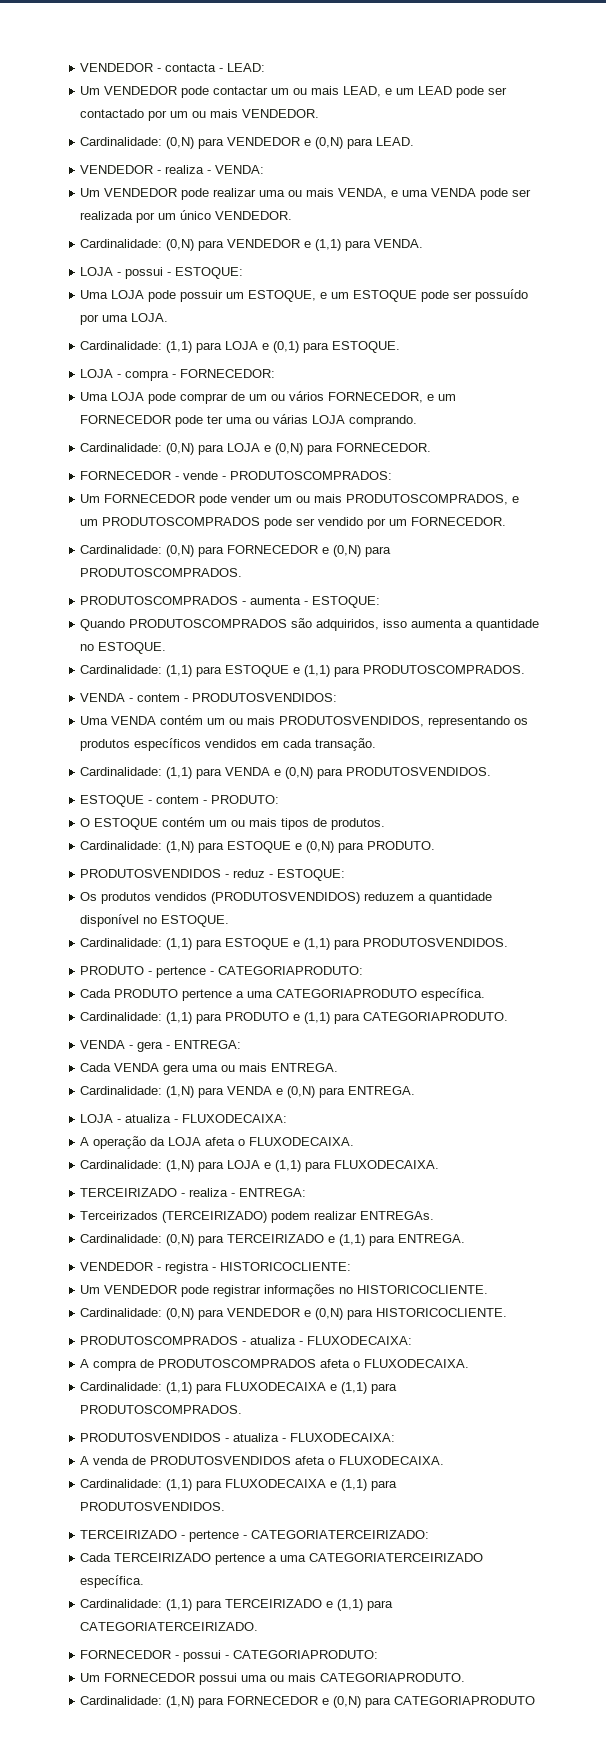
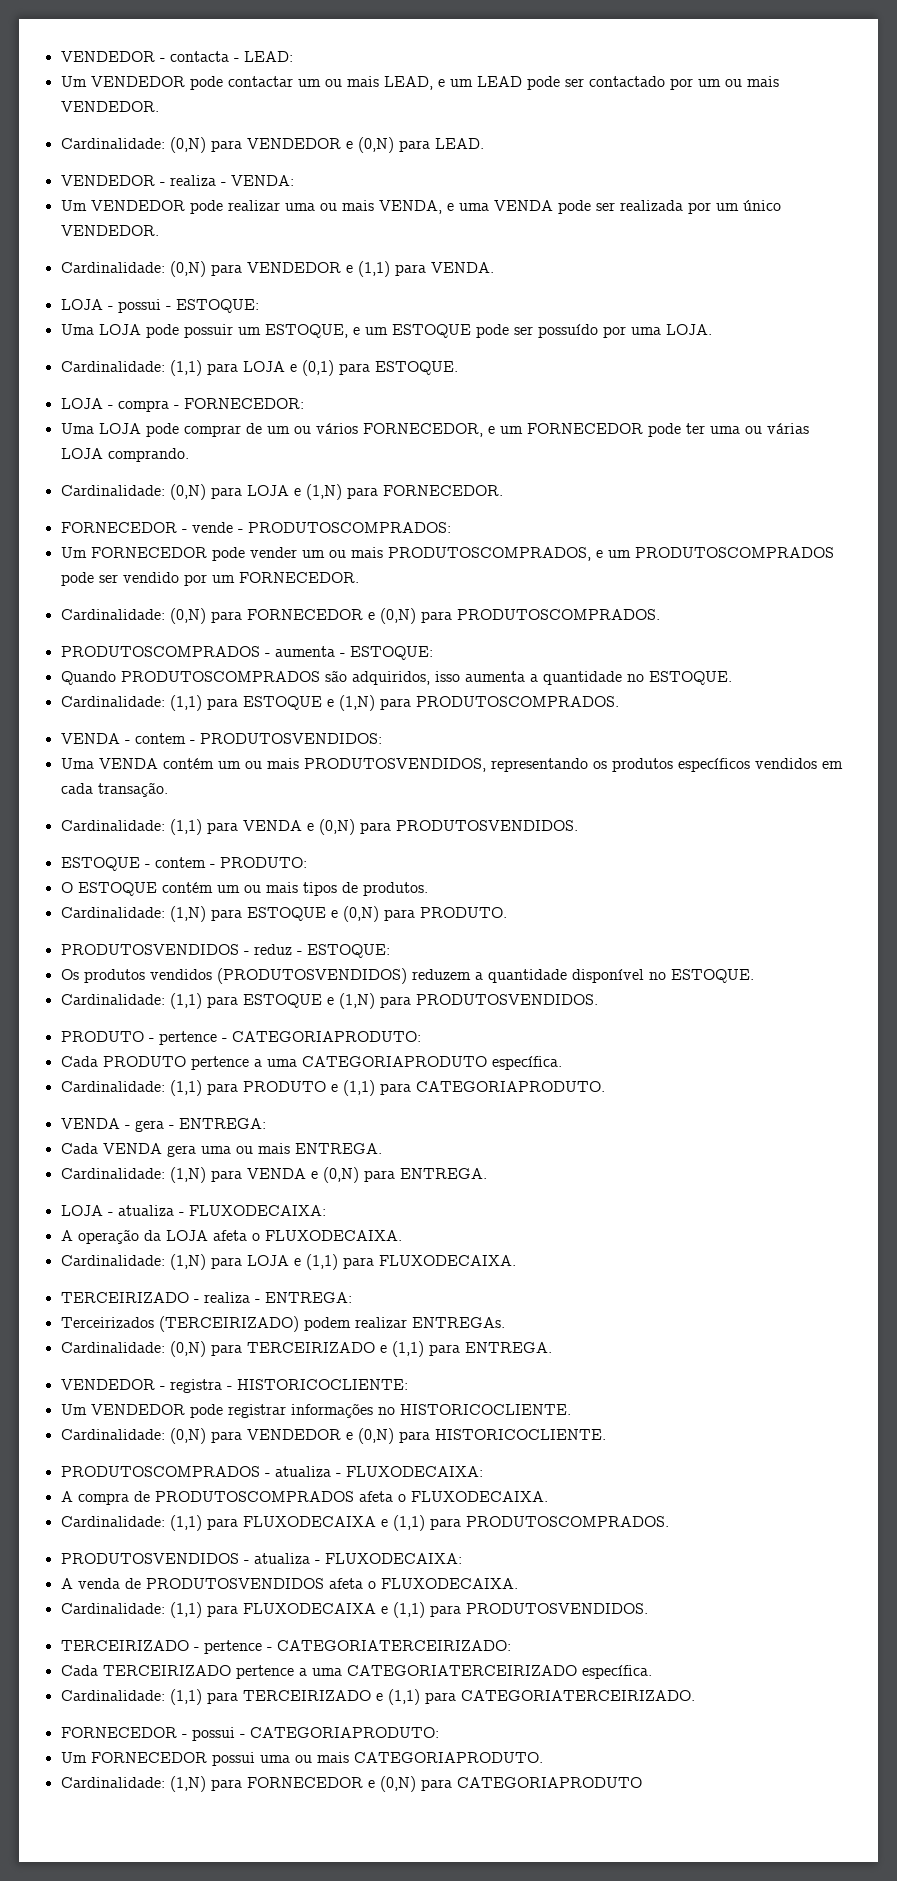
[275,443,304,455] (0,N) -> [305,484,342,500] (1,N)
[304,665,331,677] (1,1) -> [338,695,375,711] (1,N)
[304,938,331,950] (1,1) -> [338,993,375,1009] (1,N)

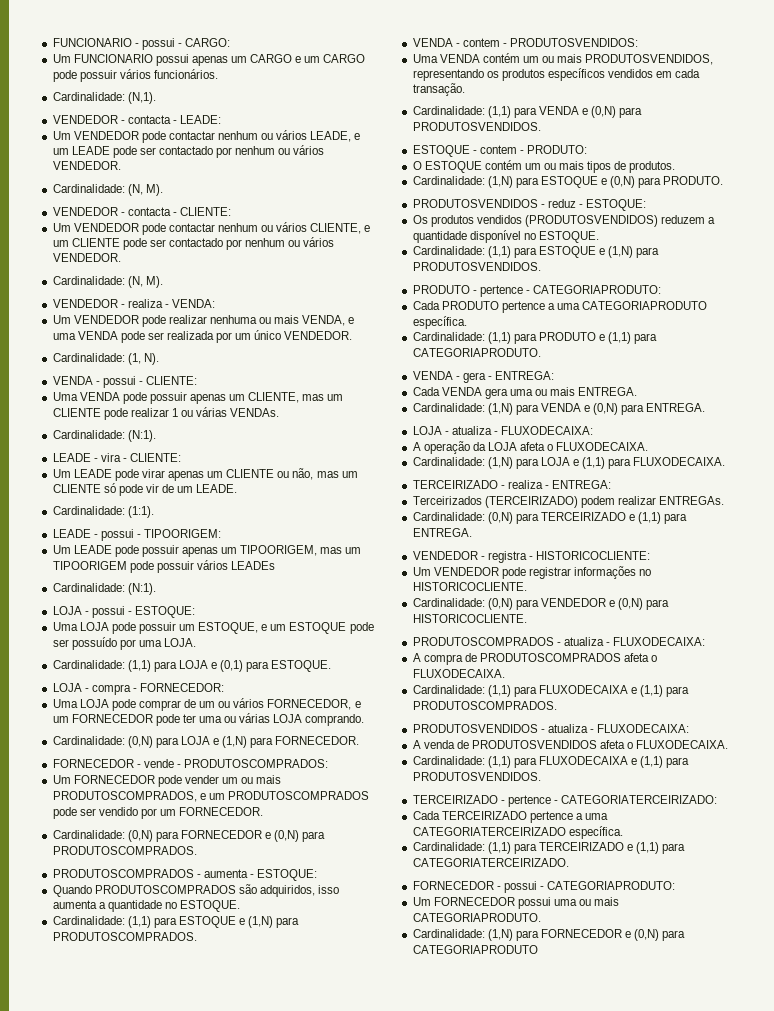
[60,51,293,62] [60,76,779,90] [60,101,159,112] [60,137,484,153] VENDEDOR - contacta - LEAD: // Um VENDEDOR pode contactar um ou mais LEAD, e um LEAD pode ser contactado por um ou mais VENDEDOR. // Cardinalidade: (0,N) para VENDEDOR e (0,N) para LEAD. -> [52,38,231,50] [52,54,366,66] [52,69,218,82] [52,92,156,104] [52,115,222,124] [52,130,361,143] [52,145,325,158] [52,161,121,170] [52,184,163,196] [52,207,232,216] [52,222,371,235] [52,237,335,250] [52,253,121,262] [52,276,163,288] FUNCIONARIO - possui - CARGO: // Um FUNCIONARIO possui apenas um CARGO e um CARGO pode possuir vários funcionários. // Cardinalidade: (N,1). // VENDEDOR - contacta - LEADE: // Um VENDEDOR pode contactar nenhum ou vários LEADE, e um LEADE pode ser contactado por nenhum ou vários VENDEDOR. // Cardinalidade: (N, M). // VENDEDOR - contacta - CLIENTE: // Um VENDEDOR pode contactar nenhum ou vários CLIENTE, e um CLIENTE pode ser contactado por nenhum ou vários VENDEDOR. // Cardinalidade: (N, M).
[284,203,315,211] uma -> [210,315,258,324] nenhuma
[169,261,494,277] (0,N) para VENDEDOR e (1,1) para VENDA. -> [127,353,159,365] [52,376,198,388] [52,392,344,404] [52,407,280,420] [52,430,156,442] [52,453,182,462] [52,468,358,481] [52,483,238,496] [52,506,154,518] [52,529,222,541] [52,545,362,557] [52,560,276,573] [52,583,156,595] (1, N). // VENDA - possui - CLIENTE: // Uma VENDA pode possuir apenas um CLIENTE, mas um CLIENTE pode realizar 1 ou várias VENDAs. // Cardinalidade: (N:1). // LEADE - vira - CLIENTE: // Um LEADE pode virar apenas um CLIENTE ou não, mas um CLIENTE só pode vir de um LEADE. // Cardinalidade: (1:1). // LEADE - possui - TIPOORIGEM: // Um LEADE pode possuir apenas um TIPOORIGEM, mas um TIPOORIGEM pode possuir vários LEADEs // Cardinalidade: (N:1).

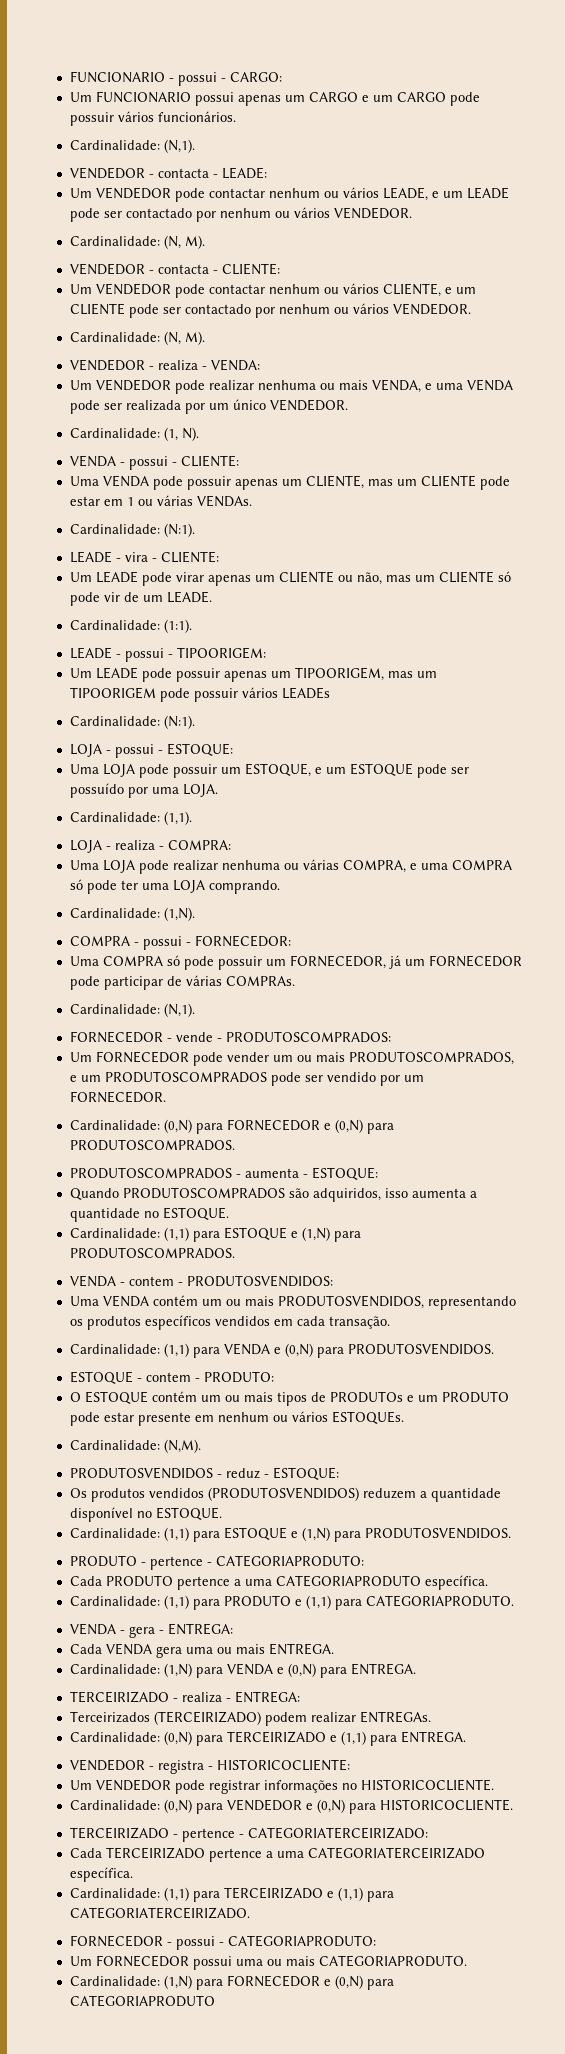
[130,408,169,417] realizar -> [69,496,123,506] estar em
[127,660,332,672] [52,683,225,695] [52,698,361,711] [52,713,365,726] [52,736,360,748] (1,1) para LOJA e (0,1) para ESTOQUE. // LOJA - compra - FORNECEDOR: // Uma LOJA pode comprar de um ou vários FORNECEDOR, e um FORNECEDOR pode ter uma ou várias LOJA comprando. // Cardinalidade: (0,N) para LOJA e (1,N) para FORNECEDOR. -> [163,811,192,825] [69,840,231,853] [69,859,512,874] [69,879,280,894] [69,907,195,921] [69,935,291,950] [69,955,522,970] [69,975,295,990] [69,1003,195,1017] (1,1). // LOJA - realiza - COMPRA: // Uma LOJA pode realizar nenhuma ou várias COMPRA, e uma COMPRA só pode ter uma LOJA comprando. // Cardinalidade: (1,N). // COMPRA - possui - FORNECEDOR: // Uma COMPRA só pode possuir um FORNECEDOR, já um FORNECEDOR pode participar de várias COMPRAs. // Cardinalidade: (N,1).
[629,161,676,173] [412,176,724,188] produtos. // Cardinalidade: (1,N) para ESTOQUE e (0,N) para PRODUTO. -> [329,1391,509,1403] [69,1411,404,1426] [69,1439,201,1453] PRODUTOs e um PRODUTO pode estar presente em nenhum ou vários ESTOQUEs. // Cardinalidade: (N,M).
[412,426,594,435] [412,441,649,454] [412,457,726,469] // LOJA - atualiza - FLUXODECAIXA: // A operação da LOJA afeta o FLUXODECAIXA. // Cardinalidade: (1,N) para LOJA e (1,1) para FLUXODECAIXA. -> (416, 1669) none
[412,637,706,646] [412,653,658,665] [412,669,505,678] [412,685,690,697] [412,701,557,710] [412,724,690,733] [412,740,729,749] [412,756,690,768] [412,772,541,781] // PRODUTOSCOMPRADOS - atualiza - FLUXODECAIXA: // A compra de PRODUTOSCOMPRADOS afeta o FLUXODECAIXA. // Cardinalidade: (1,1) para FLUXODECAIXA e (1,1) para PRODUTOSCOMPRADOS. // PRODUTOSVENDIDOS - atualiza - FLUXODECAIXA: // A venda de PRODUTOSVENDIDOS afeta o FLUXODECAIXA. // Cardinalidade: (1,1) para FLUXODECAIXA e (1,1) para PRODUTOSVENDIDOS. -> (513, 1805) none

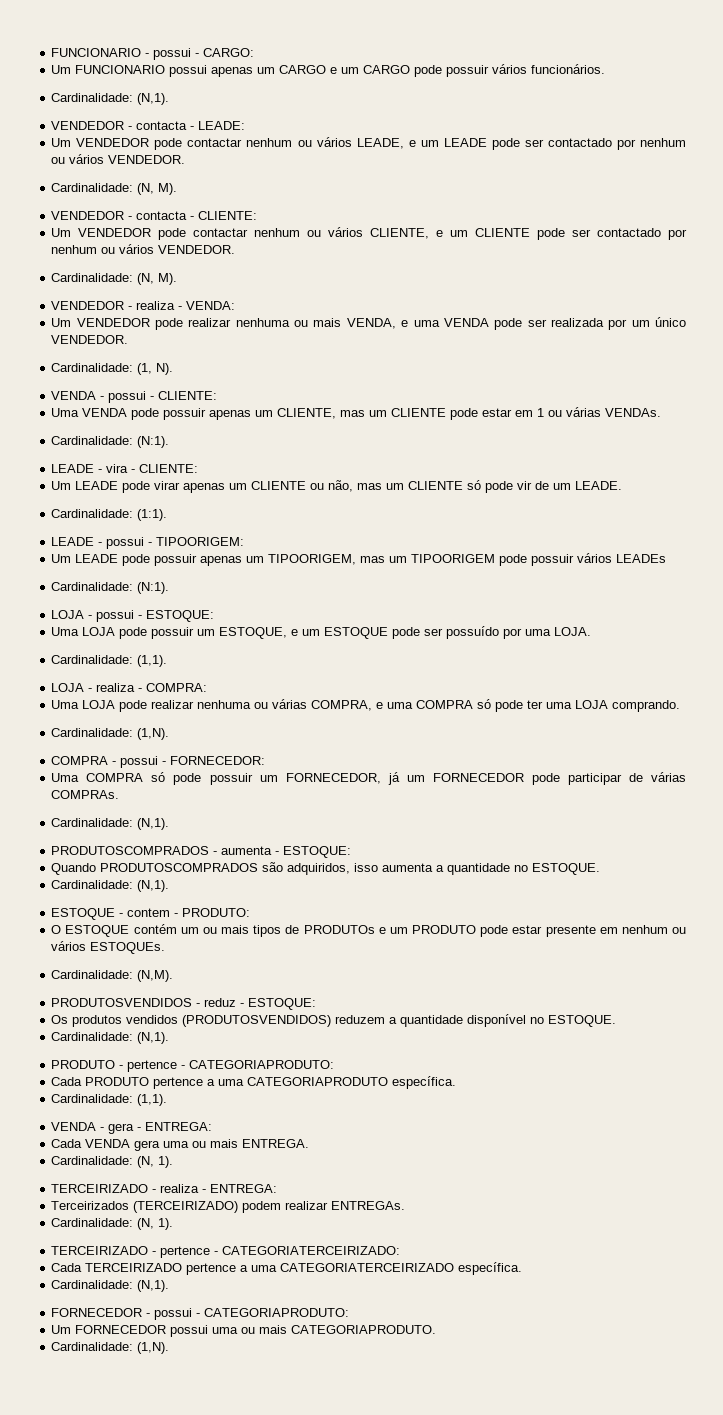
[69,1031,391,1043] [69,1051,514,1066] [69,1071,424,1086] [69,1091,166,1103] [69,1119,394,1134] [69,1139,235,1151] // FORNECEDOR - vende - PRODUTOSCOMPRADOS: // Um FORNECEDOR pode vender um ou mais PRODUTOSCOMPRADOS, e um PRODUTOSCOMPRADOS pode ser vendido por um FORNECEDOR. // Cardinalidade: (0,N) para FORNECEDOR e (0,N) para PRODUTOSCOMPRADOS. -> (170, 824) none
[163,1227,361,1242] [69,1247,235,1259] [69,1275,333,1287] [69,1295,516,1310] [69,1315,390,1330] [69,1343,494,1358] (1,1) para ESTOQUE e (1,N) para PRODUTOSCOMPRADOS. // VENDA - contem - PRODUTOSVENDIDOS: // Uma VENDA contém um ou mais PRODUTOSVENDIDOS, representando os produtos específicos vendidos em cada transação. // Cardinalidade: (1,1) para VENDA e (0,N) para PRODUTOSVENDIDOS. -> [137,880,170,892] (N,1).
[163,1527,511,1542] (1,1) para ESTOQUE e (1,N) para PRODUTOSVENDIDOS. -> [137,1032,170,1044] (N,1).
[163,1595,514,1610] (1,1) para PRODUTO e (1,1) para CATEGORIAPRODUTO. -> [137,1094,168,1106] (1,1).
[163,1663,416,1678] (1,N) para VENDA e (0,N) para ENTREGA. -> [137,1156,174,1168] (N, 1).
[163,1731,466,1746] [69,1759,350,1774] [69,1779,494,1794] [69,1799,513,1814] (0,N) para TERCEIRIZADO e (1,1) para ENTREGA. // VENDEDOR - registra - HISTORICOCLIENTE: // Um VENDEDOR pode registrar informações no HISTORICOCLIENTE. // Cardinalidade: (0,N) para VENDEDOR e (0,N) para HISTORICOCLIENTE. -> [137,1218,174,1230] (N, 1).
[163,1887,394,1902] [69,1907,250,1919] (1,1) para TERCEIRIZADO e (1,1) para CATEGORIATERCEIRIZADO. -> [137,1280,170,1292] (N,1).
[163,1975,394,1990] [69,1995,215,2007] (1,N) para FORNECEDOR e (0,N) para CATEGORIAPRODUTO -> [137,1342,170,1354] (1,N).

